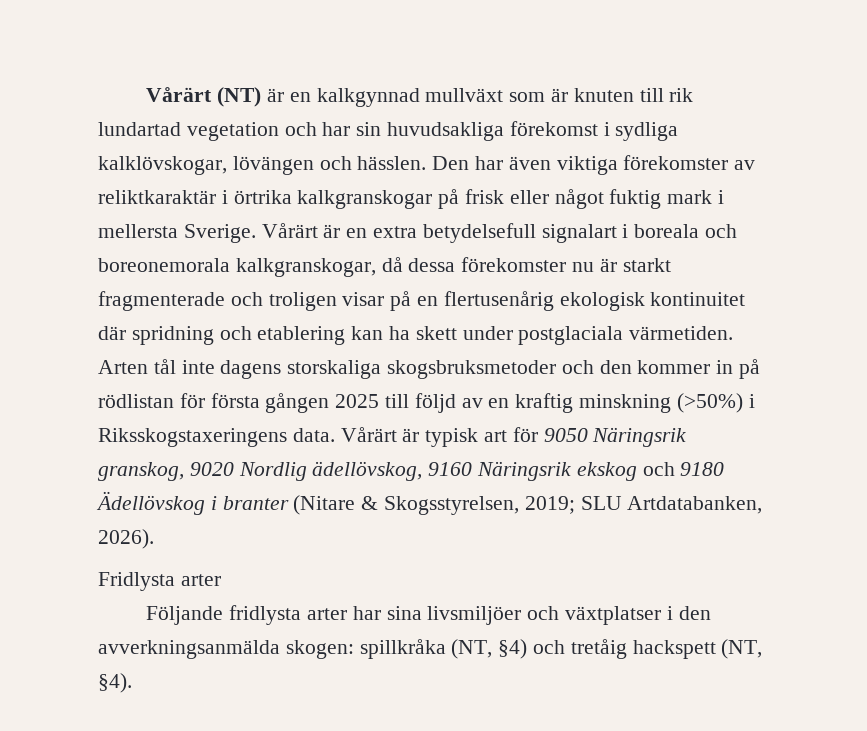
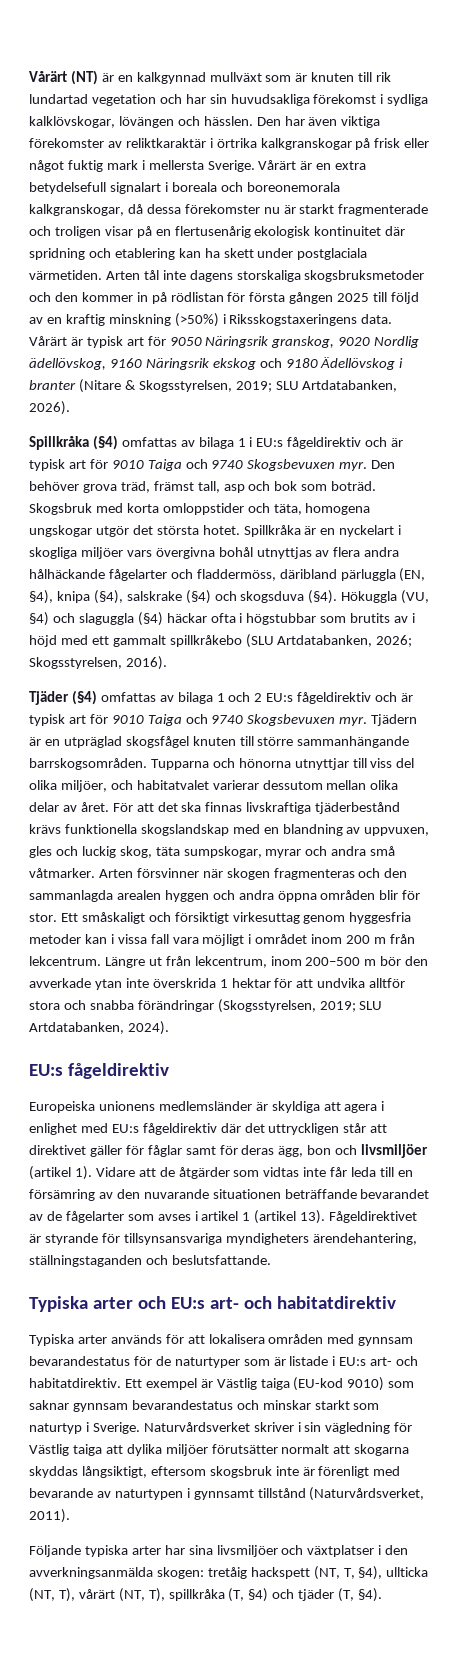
[98,572,221,591] Fridlysta arter -> [29,435,404,450] [29,459,396,471] [29,481,377,493] [29,503,371,515] [29,525,402,537] [29,547,400,559] [29,568,426,582] [29,590,430,604] [29,612,416,626] [29,634,413,648] [29,656,167,670] [29,690,414,705] [29,714,418,726] [29,736,410,748] [29,758,415,770] [29,780,399,792] [29,802,401,814] [29,824,430,836] [29,846,396,858] [29,868,408,880] [29,890,421,902] [29,912,412,924] [29,934,415,946] [29,956,429,968] [29,978,406,990] [29,999,383,1013] [29,1021,169,1035] [29,1063,169,1079] [29,1101,385,1113] [29,1123,388,1135] [29,1144,429,1158] [29,1166,413,1180] [29,1189,430,1201] [29,1210,418,1224] [29,1233,417,1245] [29,1255,271,1267] [29,1296,396,1312] [29,1334,414,1346] [29,1356,419,1368] [29,1377,415,1391] [29,1400,380,1412] [29,1422,413,1434] [29,1444,410,1456] [29,1466,401,1478] [29,1487,425,1501] [29,1509,70,1523] Spillkråka (§4) omfattas av bilaga 1 i EU:s fågeldirektiv och är typisk art för 9010 Taiga och 9740 Skogsbevuxen myr. Den behöver grova träd, främst tall, asp och bok som boträd. Skogsbruk med korta omloppstider och täta, homogena ungskogar utgör det största hotet. Spillkråka är en nyckelart i skogliga miljöer vars övergivna bohål utnyttjas av flera andra hålhäckande fågelarter och fladdermöss, däribland pärluggla (EN, §4), knipa (§4), salskrake (§4) och skogsduva (§4). Hökuggla (VU, §4) och slaguggla (§4) häckar ofta i högstubbar som brutits av i höjd med ett gammalt spillkråkebo (SLU Artdatabanken, 2026; Skogsstyrelsen, 2016). // Tjäder (§4) omfattas av bilaga 1 och 2 EU:s fågeldirektiv och är typisk art för 9010 Taiga och 9740 Skogsbevuxen myr. Tjädern är en utpräglad skogsfågel knuten till större sammanhängande barrskogsområden. Tupparna och hönorna utnyttjar till viss del olika miljöer, och habitatvalet varierar dessutom mellan olika delar av året. För att det ska finnas livskraftiga tjäderbestånd krävs funktionella skogslandskap med en blandning av uppvuxen, gles och luckig skog, täta sumpskogar, myrar och andra små våtmarker. Arten försvinner när skogen fragmenteras och den sammanlagda arealen hyggen och andra öppna områden blir för stor. Ett småskaligt och försiktigt virkesuttag genom hyggesfria metoder kan i vissa fall vara möjligt i området inom 200 m från lekcentrum. Längre ut från lekcentrum, inom 200–500 m bör den avverkade ytan inte överskrida 1 hektar för att undvika alltför stora och snabba förändringar (Skogsstyrelsen, 2019; SLU Artdatabanken, 2024). // EU:s fågeldirektiv // Europeiska unionens medlemsländer är skyldiga att agera i enlighet med EU:s fågeldirektiv där det uttryckligen står att direktivet gäller för fåglar samt för deras ägg, bon och livsmiljöer (artikel 1). Vidare att de åtgärder som vidtas inte får leda till en försämring av den nuvarande situationen beträffande bevarandet av de fågelarter som avses i artikel 1 (artikel 13). Fågeldirektivet är styrande för tillsynsansvariga myndigheters ärendehantering, ställningstaganden och beslutsfattande. // Typiska arter och EU:s art- och habitatdirektiv // Typiska arter används för att lokalisera områden med gynnsam bevarandestatus för de naturtyper som är listade i EU:s art- och habitatdirektiv. Ett exempel är Västlig taiga (EU-kod 9010) som saknar gynnsam bevarandestatus och minskar starkt som naturtyp i Sverige. Naturvårdsverket skriver i sin vägledning för Västlig taiga att dylika miljöer förutsätter normalt att skogarna skyddas långsiktigt, eftersom skogsbruk inte är förenligt med bevarande av naturtypen i gynnsamt tillstånd (Naturvårdsverket, 2011).
[229,605,302,625] fridlysta -> [84,1545,128,1557] typiska
[359,639,763,659] spillkråka (NT, §4) och tretåig hackspett (NT, -> [207,1566,429,1580] [29,1588,355,1602] tretåig hackspett (NT, T, §4), ullticka (NT, T), vårärt (NT, T), spillkråka (T, §4) och tjäder (T,

